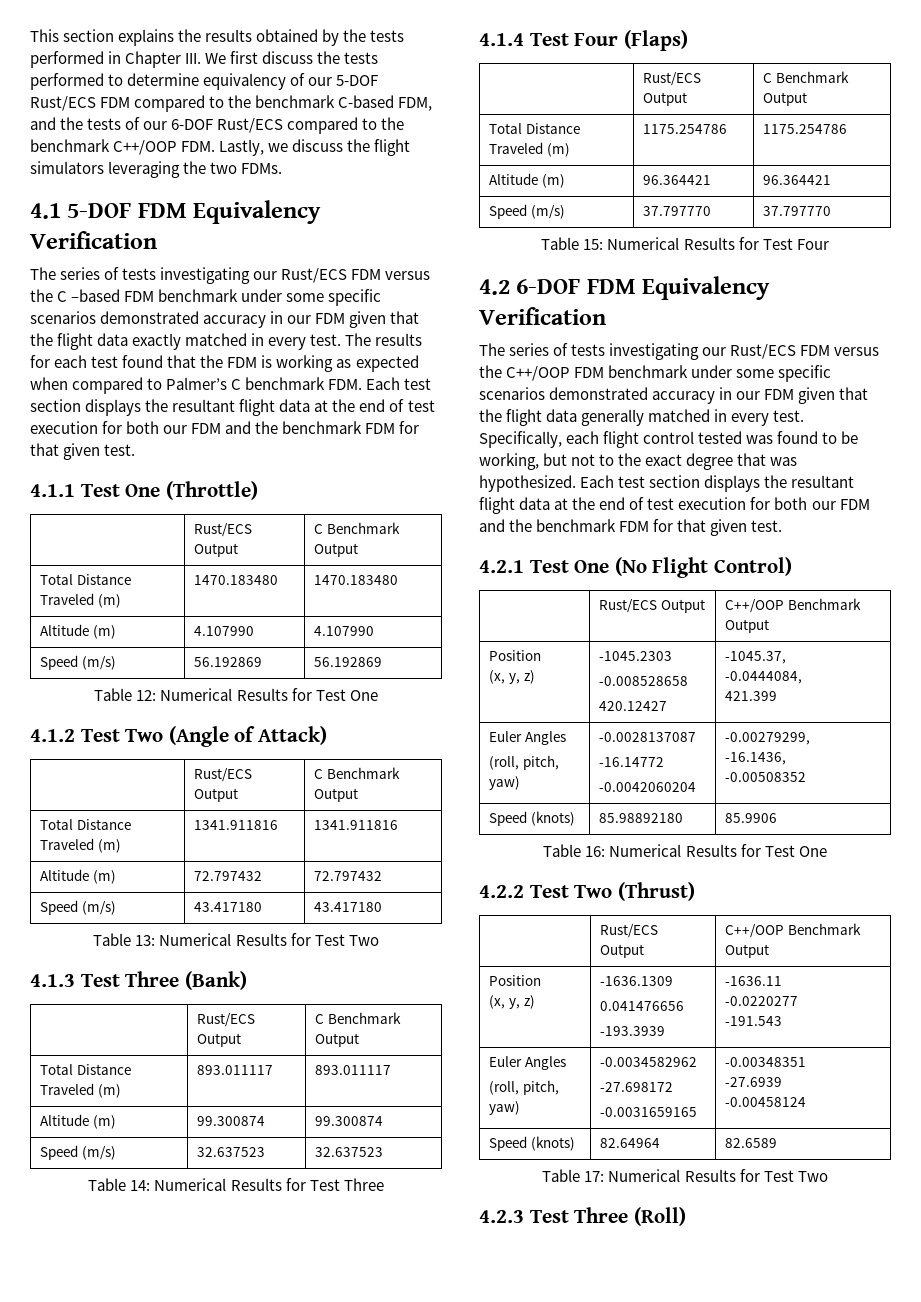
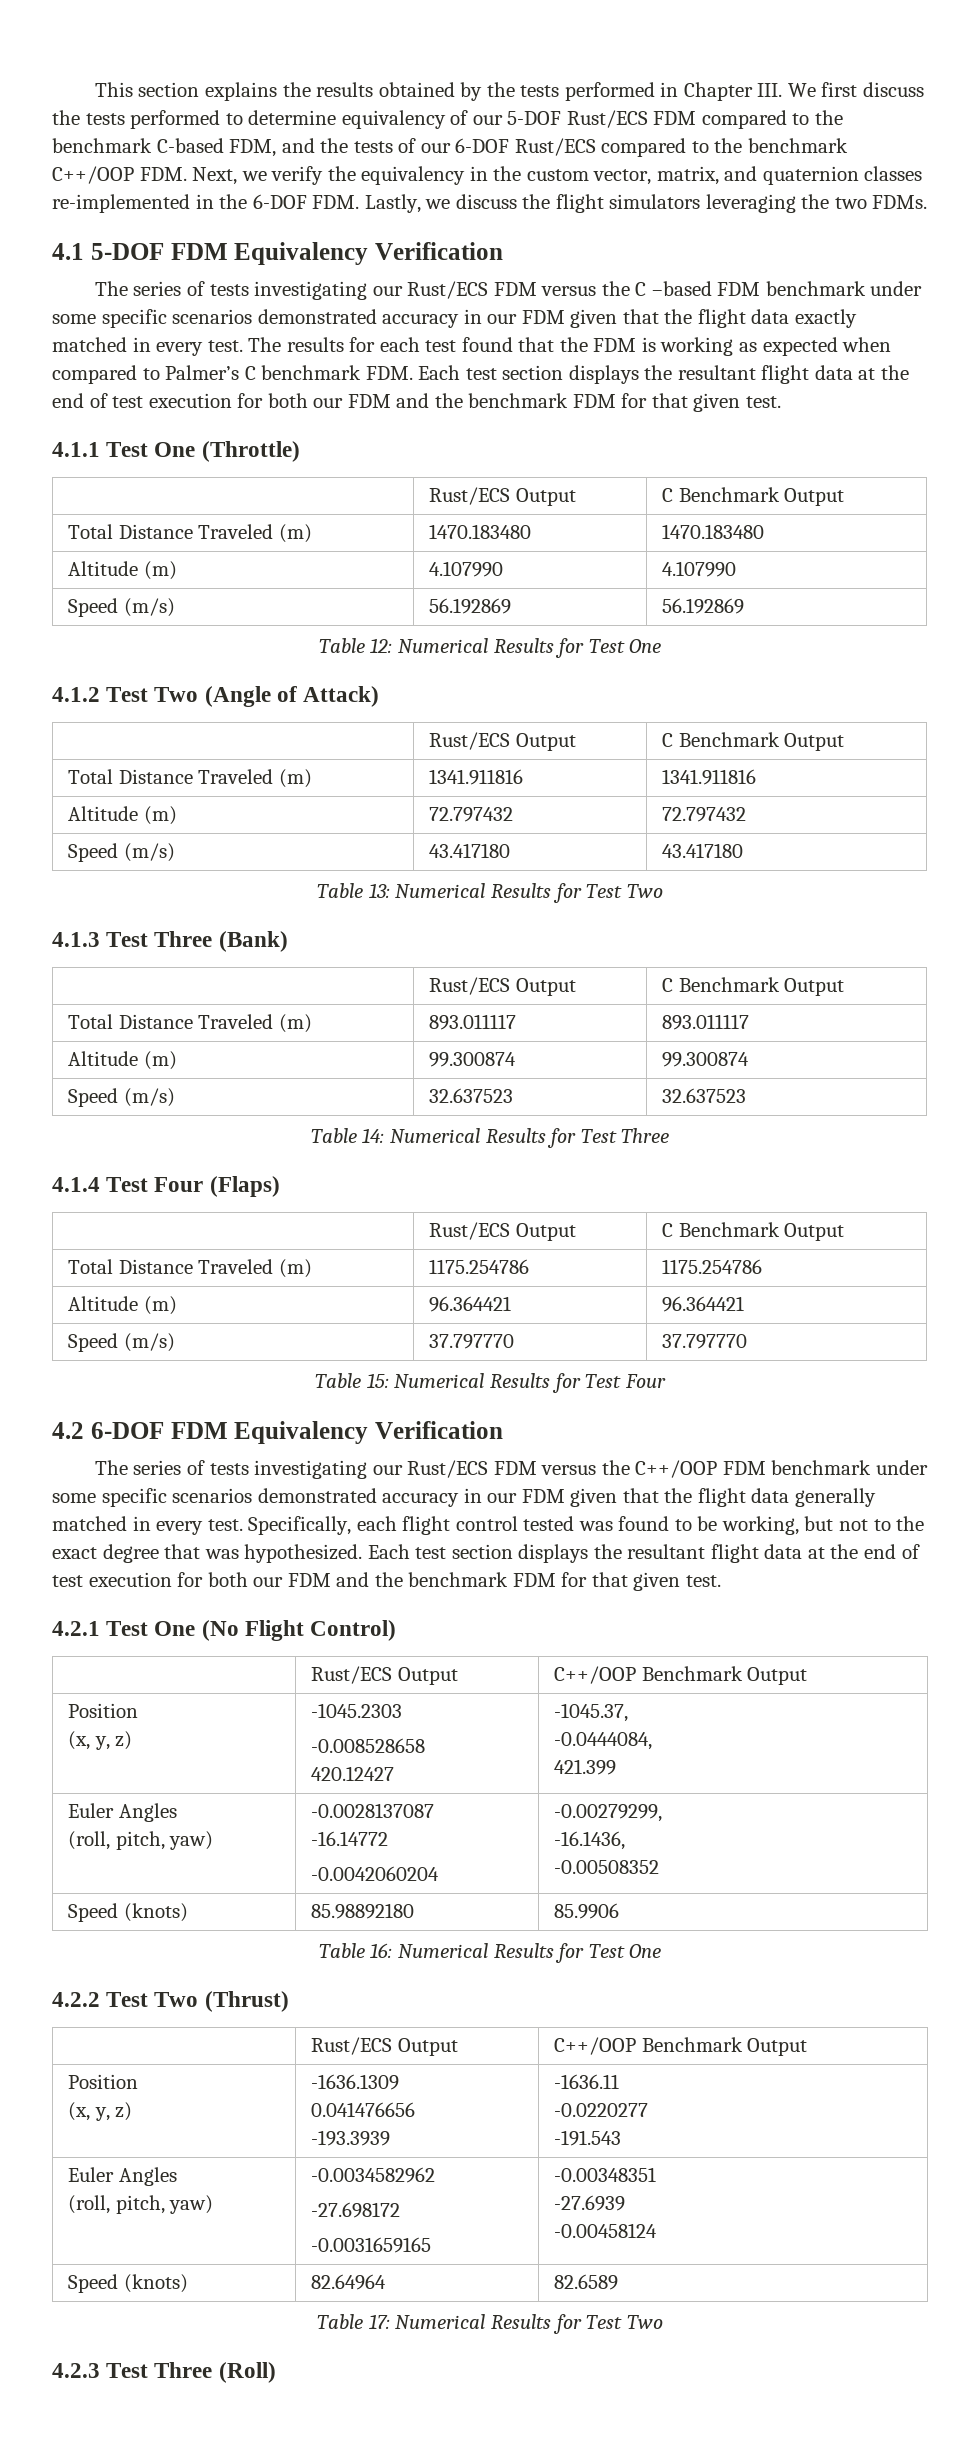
(216, 146) none -> [192,166,923,185] [52,194,360,213] Next, we verify the equivalency in the custom vector, matrix, and quaternion classes re-implemented in the 6-DOF FDM.

